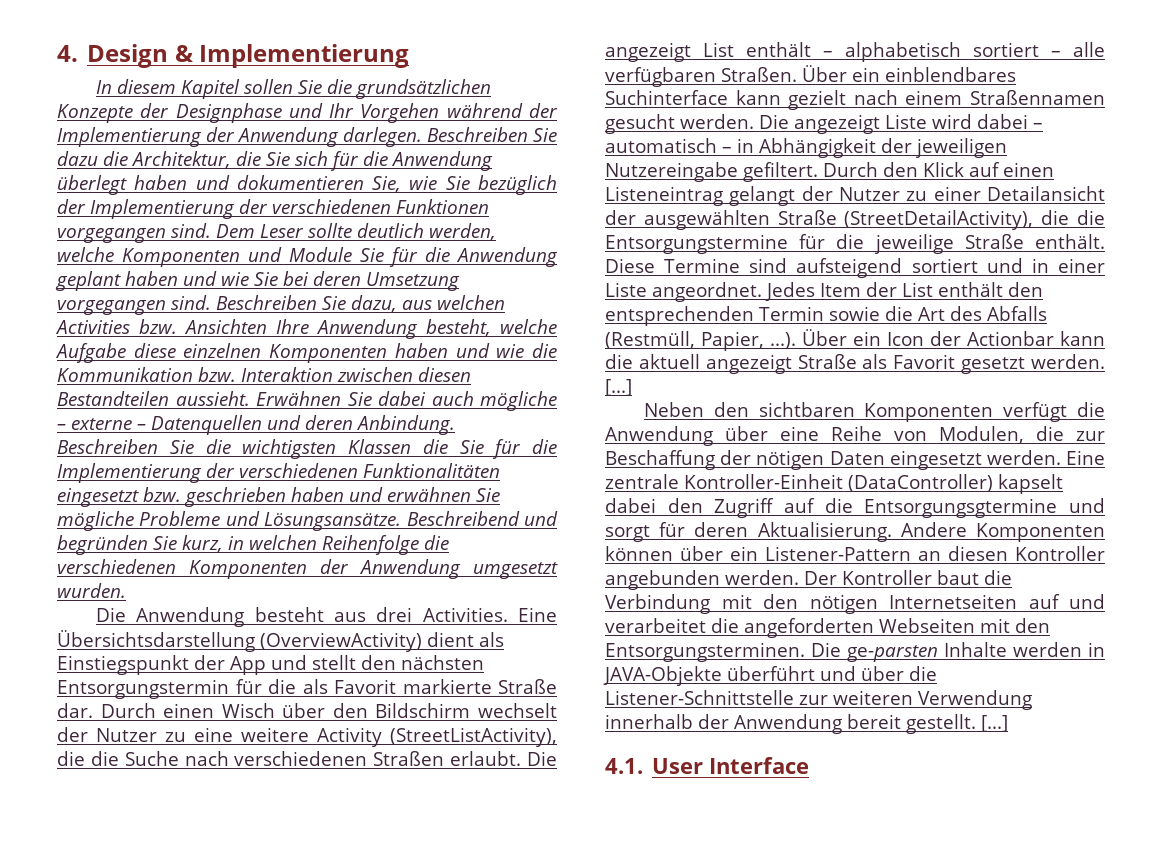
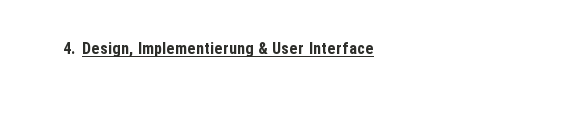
[87,44,409,68] [95,79,491,99] [57,103,558,123] [57,127,557,147] [57,151,493,171] [57,175,557,195] [57,199,489,219] [57,223,496,243] [57,247,558,267] [55,271,460,291] [57,295,505,315] [55,319,557,339] [55,343,557,363] [57,367,471,382] [57,391,557,411] [57,415,455,435] [57,439,557,459] [57,463,500,483] [57,487,500,507] [57,511,558,531] [57,535,449,555] [57,559,558,579] [57,583,126,598] [95,607,557,627] [57,630,504,652] [57,655,484,675] [57,679,557,699] [57,703,557,718] [57,727,557,747] [57,751,557,766] [605,42,1105,62] [605,65,1016,87] [605,90,1105,110] [605,114,1043,134] [605,138,1007,158] [605,162,1054,182] [605,186,1105,206] [605,210,1105,230] [605,234,1105,254] [605,258,1105,278] [605,282,1043,302] [605,306,1047,326] [605,329,1105,351] [605,354,1105,374] [605,379,632,396] [643,402,1105,422] [605,426,1105,446] [605,450,1105,470] [605,474,1063,494] [605,498,1105,518] [605,522,1105,542] [605,546,1105,561] [605,570,1012,590] [605,594,1105,614] [605,618,1050,638] [605,642,1105,662] [603,666,937,686] [605,690,1032,710] [605,714,1008,734] [605,758,643,774] Design & Implementierung // In diesem Kapitel sollen Sie die grundsätzlichen Konzepte der Designphase und Ihr Vorgehen während der Implementierung der Anwendung darlegen. Beschreiben Sie dazu die Architektur, die Sie sich für die Anwendung überlegt haben und dokumentieren Sie, wie Sie bezüglich der Implementierung der verschiedenen Funktionen vorgegangen sind. Dem Leser sollte deutlich werden, welche Komponenten und Module Sie für die Anwendung geplant haben und wie Sie bei deren Umsetzung vorgegangen sind. Beschreiben Sie dazu, aus welchen Activities bzw. Ansichten Ihre Anwendung besteht, welche Aufgabe diese einzelnen Komponenten haben und wie die Kommunikation bzw. Interaktion zwischen diesen Bestandteilen aussieht. Erwähnen Sie dabei auch mögliche – externe – Datenquellen und deren Anbindung. Beschreiben Sie die wichtigsten Klassen die Sie für die Implementierung der verschiedenen Funktionalitäten eingesetzt bzw. geschrieben haben und erwähnen Sie mögliche Probleme und Lösungsansätze. Beschreibend und begründen Sie kurz, in welchen Reihenfolge die verschiedenen Komponenten der Anwendung umgesetzt wurden. // Die Anwendung besteht aus drei Activities. Eine Übersichtsdarstellung (OverviewActivity) dient als Einstiegspunkt der App und stellt den nächsten Entsorgungstermin für die als Favorit markierte Straße dar. Durch einen Wisch über den Bildschirm wechselt der Nutzer zu eine weitere Activity (StreetListActivity), die die Suche nach verschiedenen Straßen erlaubt. Die angezeigt List enthält – alphabetisch sortiert – alle verfügbaren Straßen. Über ein einblendbares Suchinterface kann gezielt nach einem Straßennamen gesucht werden. Die angezeigt Liste wird dabei – automatisch – in Abhängigkeit der jeweiligen Nutzereingabe gefiltert. Durch den Klick auf einen Listeneintrag gelangt der Nutzer zu einer Detailansicht der ausgewählten Straße (StreetDetailActivity), die die Entsorgungstermine für die jeweilige Straße enthält. Diese Termine sind aufsteigend sortiert und in einer Liste angeordnet. Jedes Item der List enthält den entsprechenden Termin sowie die Art des Abfalls (Restmüll, Papier, ...). Über ein Icon der Actionbar kann die aktuell angezeigt Straße als Favorit gesetzt werden. [...] // Neben den sichtbaren Komponenten verfügt die Anwendung über eine Reihe von Modulen, die zur Beschaffung der nötigen Daten eingesetzt werden. Eine zentrale Kontroller-Einheit (DataController) kapselt dabei den Zugriff auf die Entsorgungsgtermine und sorgt für deren Aktualisierung. Andere Komponenten können über ein Listener-Pattern an diesen Kontroller angebunden werden. Der Kontroller baut die Verbindung mit den nötigen Internetseiten auf und verarbeitet die angeforderten Webseiten mit den Entsorgungsterminen. Die ge-parsten Inhalte werden in JAVA-Objekte überführt und über die Listener-Schnittstelle zur weiteren Verwendung innerhalb der Anwendung bereit gestellt. [...] // 4.1. -> [82,42,269,58] Design, Implementierung &

